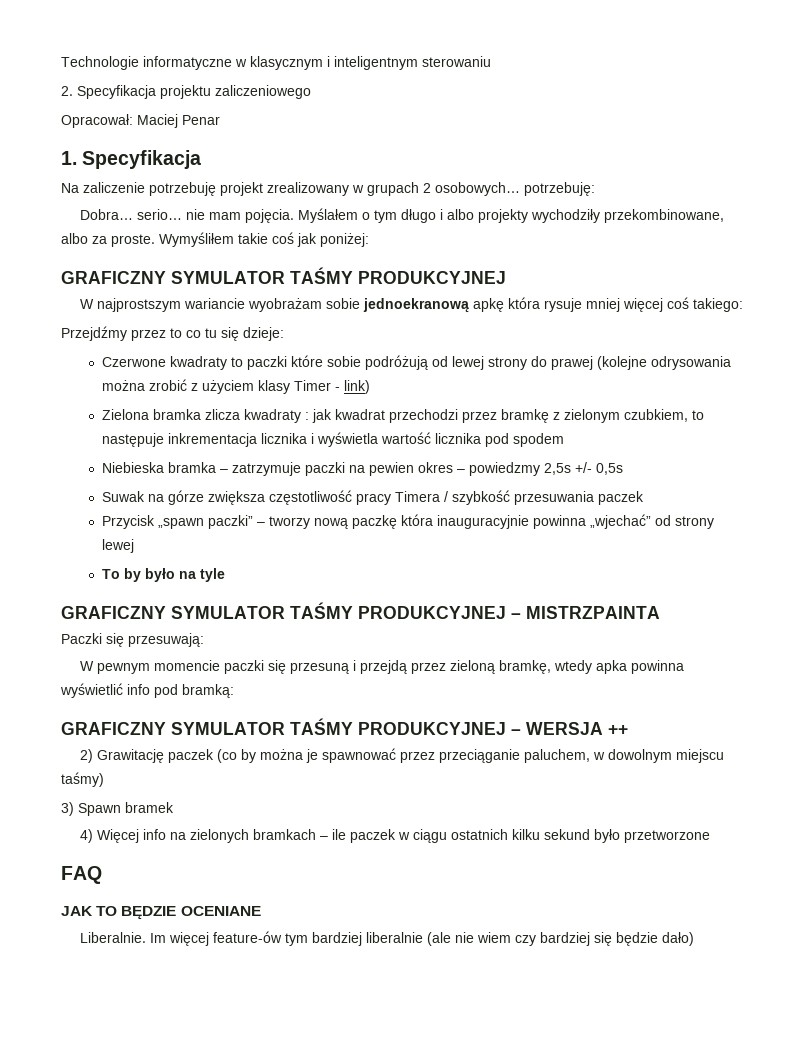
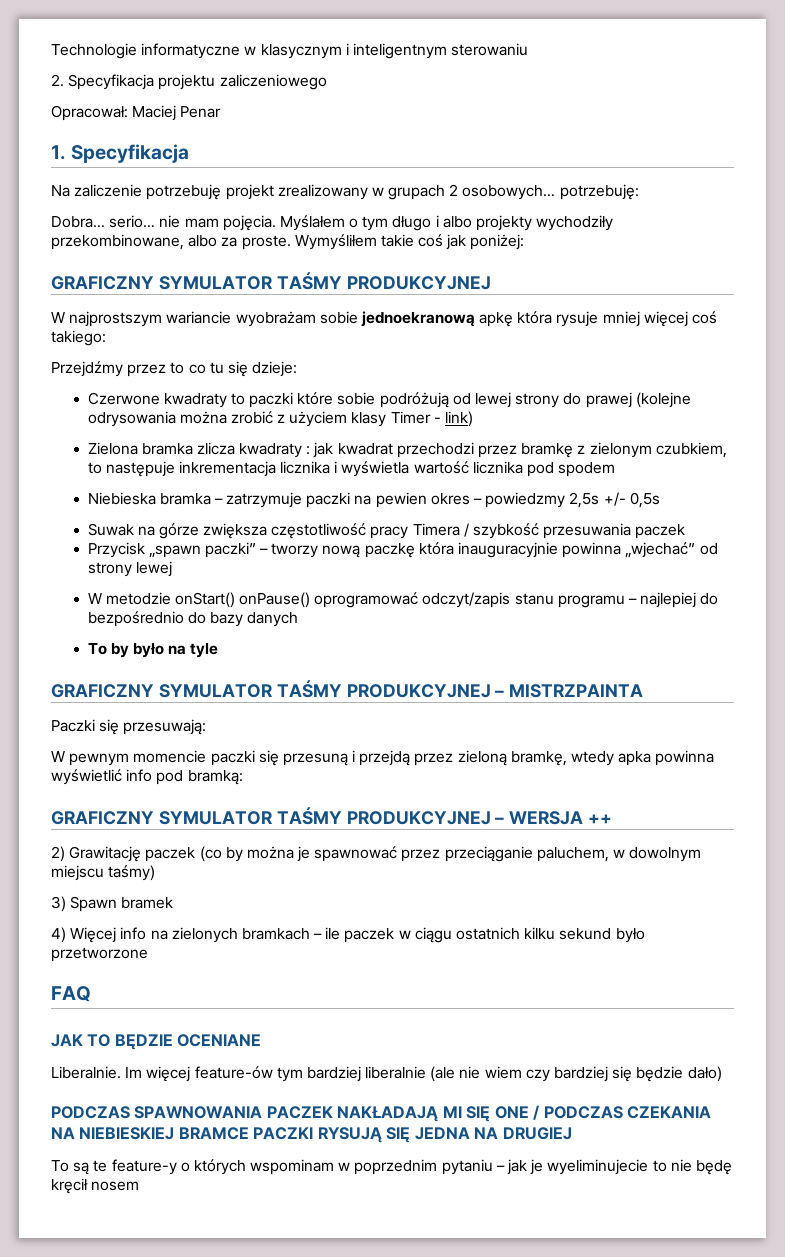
(134, 546) none -> [87,592,719,608] [87,611,299,627] // W metodzie onStart() onPause() oprogramować odczyt/zapis stanu programu – najlepiej do bezpośrednio do bazy danych
(694, 939) none -> [51,1105,712,1122] [51,1127,572,1143] [51,1159,732,1175] [51,1178,140,1194] // PODCZAS SPAWNOWANIA PACZEK NAKŁADAJĄ MI SIĘ ONE / PODCZAS CZEKANIA NA NIEBIESKIEJ BRAMCE PACZKI RYSUJĄ SIĘ JEDNA NA DRUGIEJ // To są te feature-y o których wspominam w poprzednim pytaniu – jak je wyeliminujecie to nie będę kręcił nosem

